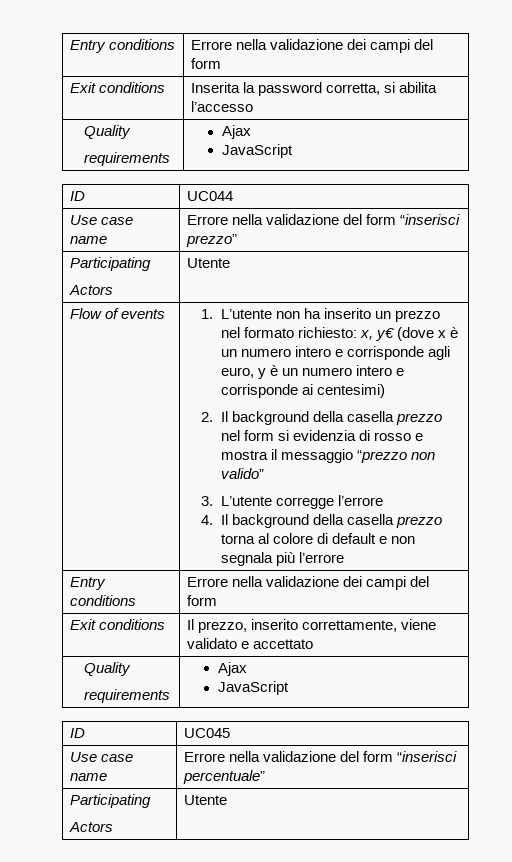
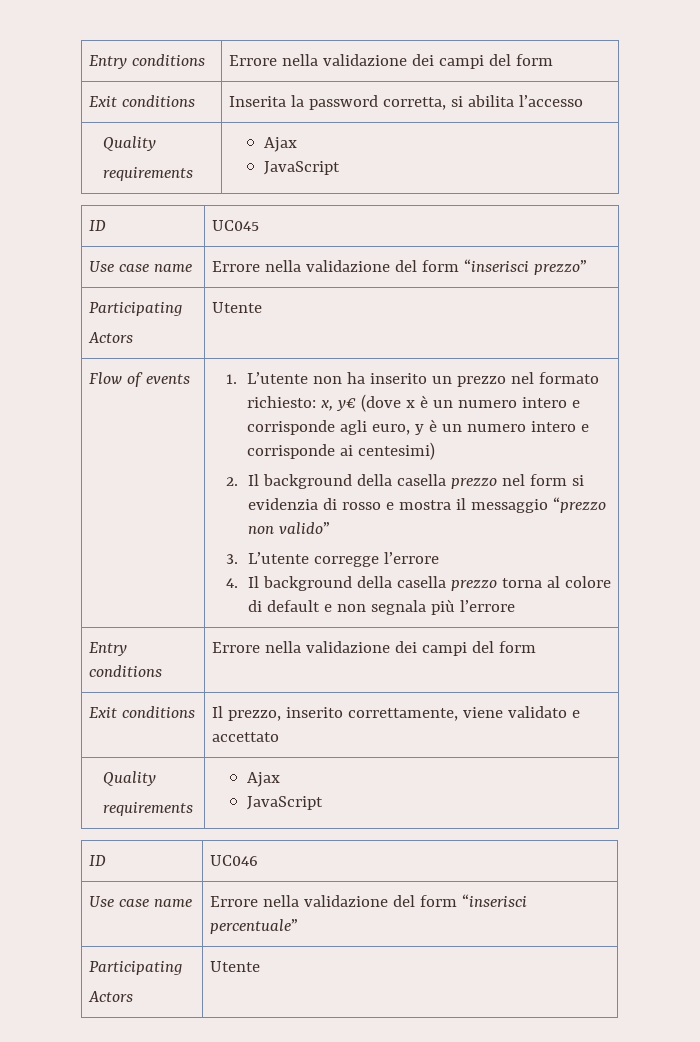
[186,191,233,201] UC044 -> [211,220,259,231] UC045
[183,728,230,738] UC045 -> [209,855,258,866] UC046

